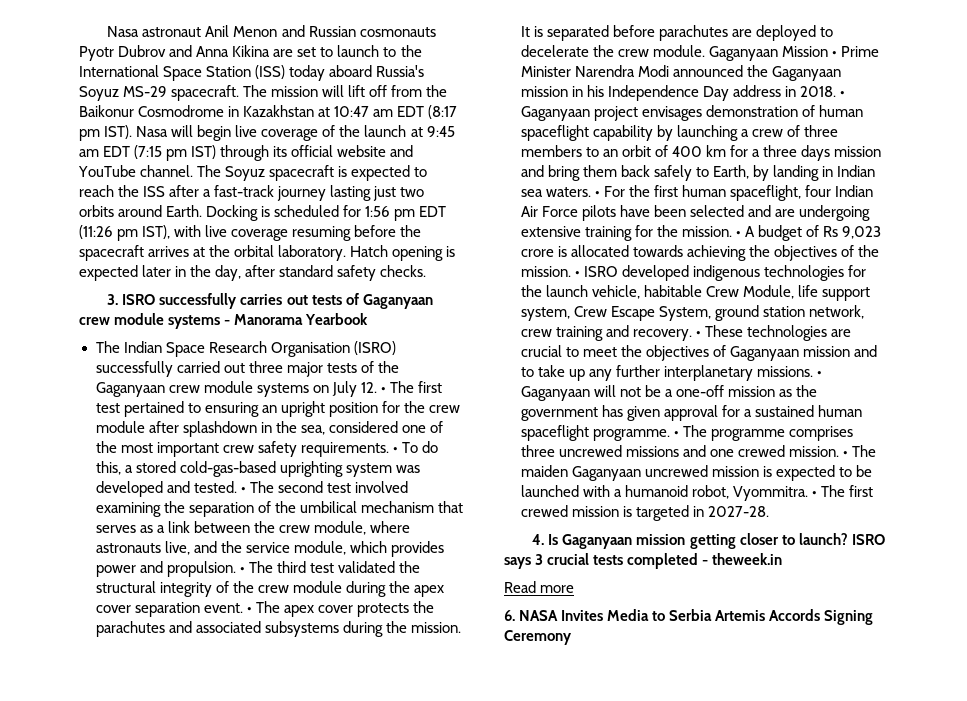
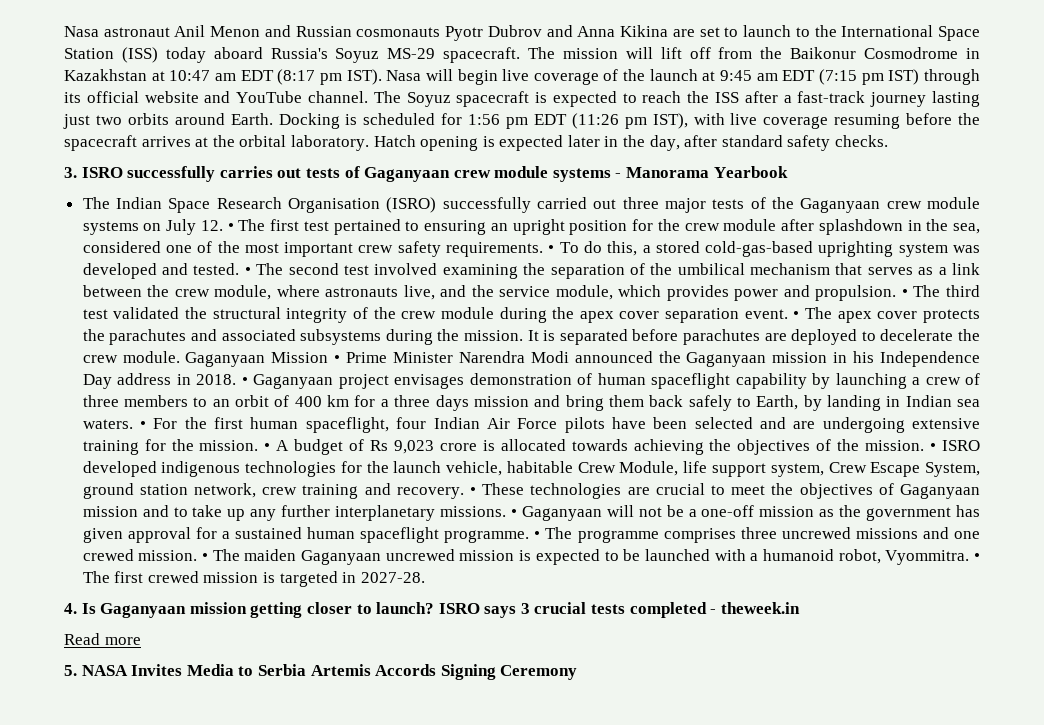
[504,610,515,621] 6. -> [64,665,77,676] 5.

